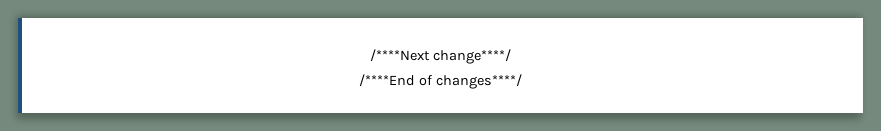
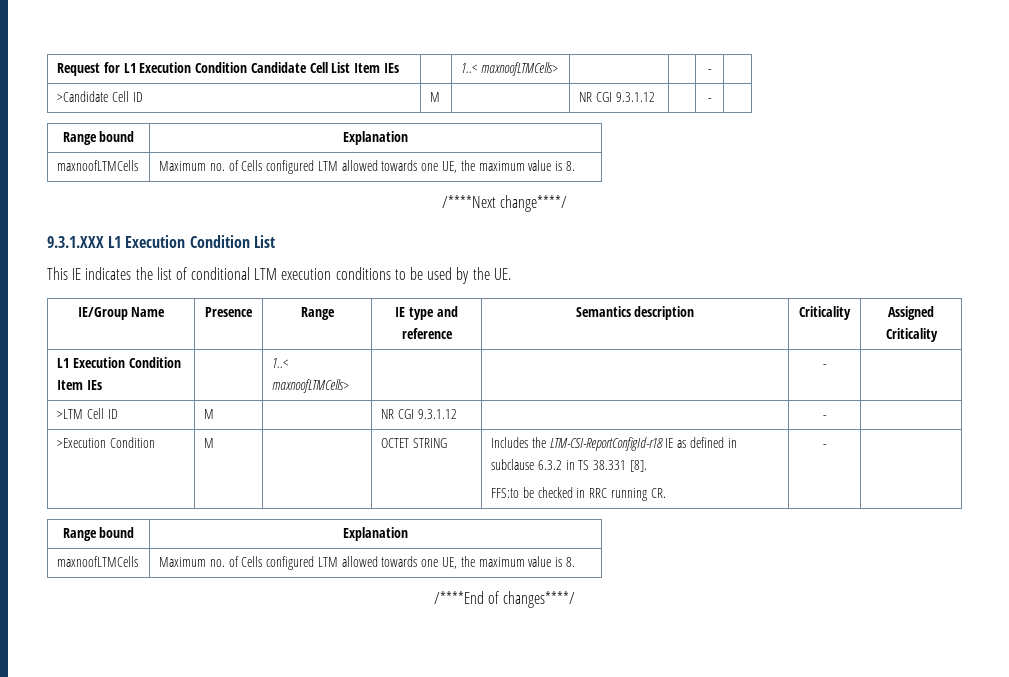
[370,49,511,64] /****Next change****/ -> [57,62,400,76] [461,62,558,76] [707,69,712,73] [57,91,143,102] [430,92,441,102] [579,92,655,102] [707,98,712,102] [62,131,135,145] [343,131,409,145] [57,160,139,171] [159,160,575,174] [441,195,568,212] [47,235,275,248] [47,267,511,284] [77,307,166,320] [205,307,253,317] [300,307,335,320] [395,306,458,320] [401,328,453,339] [575,306,695,320] [799,306,851,320] [888,306,934,320] [885,328,938,342] [57,357,181,368] [57,380,102,390] [272,358,289,368] [272,379,350,393] [822,364,827,368] [57,408,118,419] [204,409,215,419] [381,409,457,419] [822,415,827,419] [57,437,155,448] [204,438,215,448] [381,438,447,448] [491,437,737,451] [491,459,647,472] [491,487,666,501] [822,444,827,448] [62,527,135,541] [343,527,409,541] [57,556,139,567] [159,556,575,570] Request for L1 Execution Condition Candidate Cell List Item IEs | | 1..< maxnoofLTMCells> | | | - | // >Candidate Cell ID | M | | NR CGI 9.3.1.12 | | - | // Range bound | Explanation // maxnoofLTMCells | Maximum no. of Cells configured LTM allowed towards one UE, the maximum value is 8. // /****Next change****/ // 9.3.1.XXX L1 Execution Condition List // This IE indicates the list of conditional LTM execution conditions to be used by the UE. // IE/Group Name | Presence | Range | IE type and reference | Semantics description | Criticality | Assigned Criticality // L1 Execution Condition Item IEs | | 1..< maxnoofLTMCells> | | | - | // >LTM Cell ID | M | | NR CGI 9.3.1.12 | | - | // >Execution Condition | M | | OCTET STRING | Includes the LTM-CSI-ReportConfigId-r18 IE as defined in subclause 6.3.2 in TS 38.331 [8]. // FFS:to be checked in RRC running CR. | - | // Range bound | Explanation // maxnoofLTMCells | Maximum no. of Cells configured LTM allowed towards one UE, the maximum value is 8.

